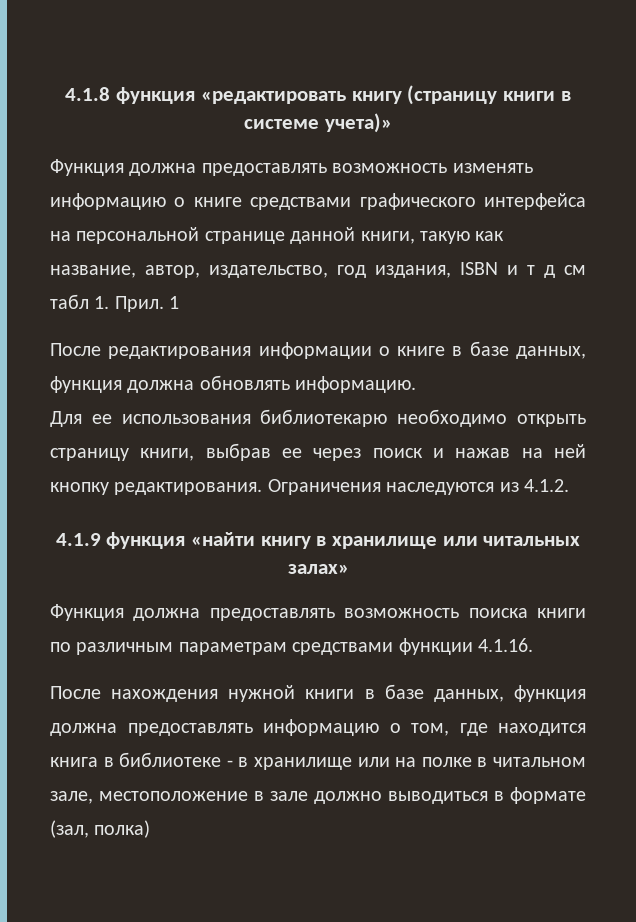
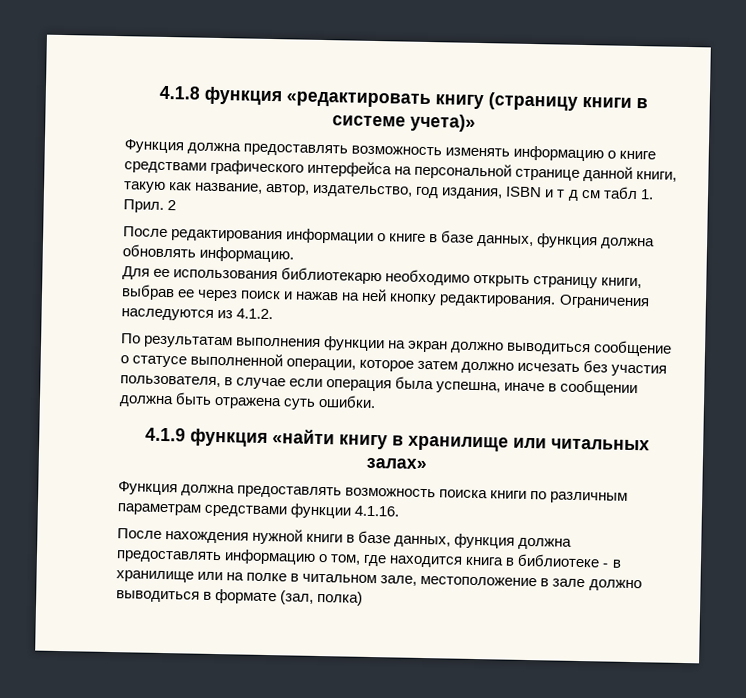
[169,296,180,309] 1 -> [167,200,177,211] 2
(569, 485) none -> [121,333,673,357] [120,352,668,377] [120,375,639,397] [119,392,377,410] // По результатам выполнения функции на экран должно выводиться сообщение о статусе выполненной операции, которое затем должно исчезать без участия пользователя, в случае если операция была успешна, иначе в сообщении должна быть отражена суть ошибки.

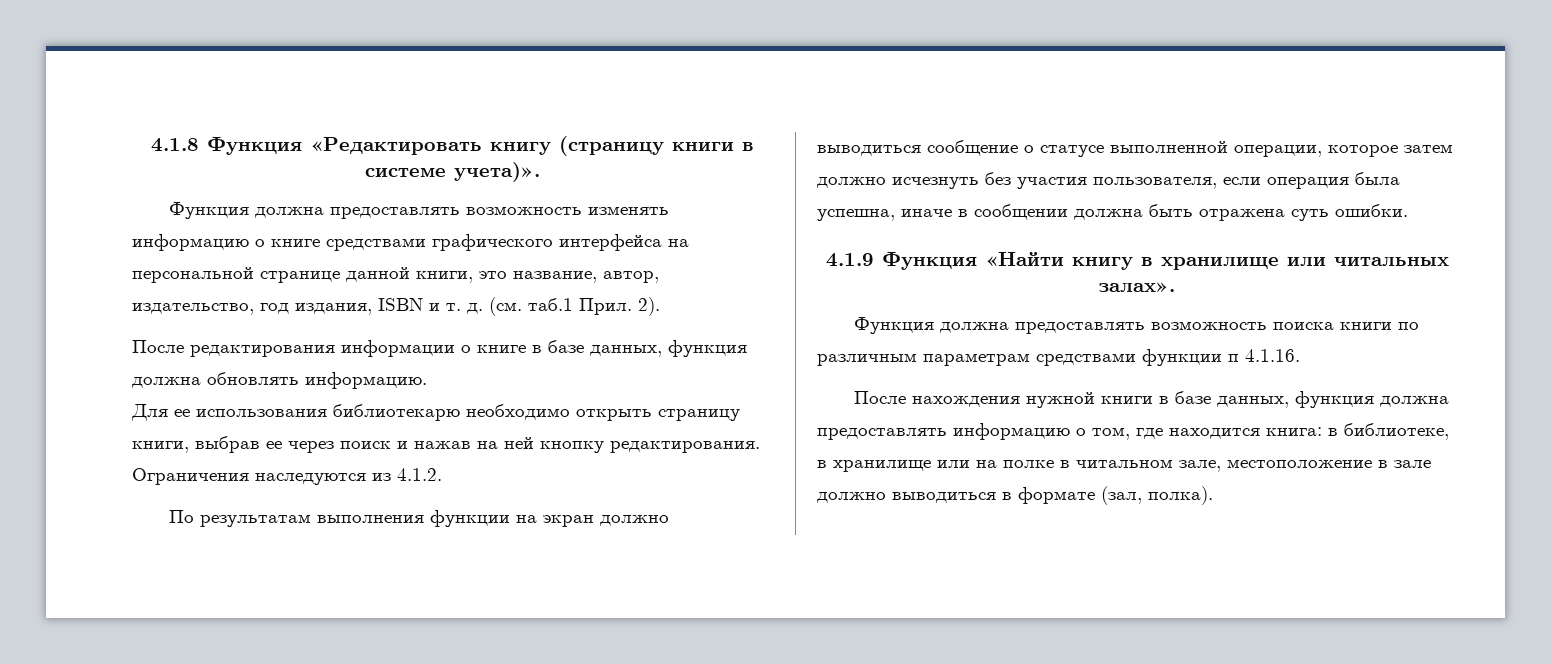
[204,86,431,109] функция «редактировать -> [206,136,482,155] Функция «Редактировать
[409,113,476,132] учета)» -> [453,162,540,182] учета)».
[123,181,193,193] такую как -> [479,271,507,279] это
[556,186,654,201] [123,199,177,213] т д см табл 1. Прил. 2 -> [446,297,660,316] т. д. (см. таб.1 Прил. 2).
[517,362,581,372] исчезать -> [892,177,979,189] исчезнуть
[224,377,287,390] в случае -> (1217, 183) none
[190,428,335,447] функция «найти -> [881,251,1064,270] Функция «Найти
[366,457,427,470] залах» -> [1099,282,1175,292] залах».
(353, 511) none -> [1228,354,1239,362] п
[465,553,609,568] книга в библиотеке - -> [1266,423,1449,440] книга: в библиотеке,
[317,590,364,606] полка) -> [1148,486,1213,505] полка).

